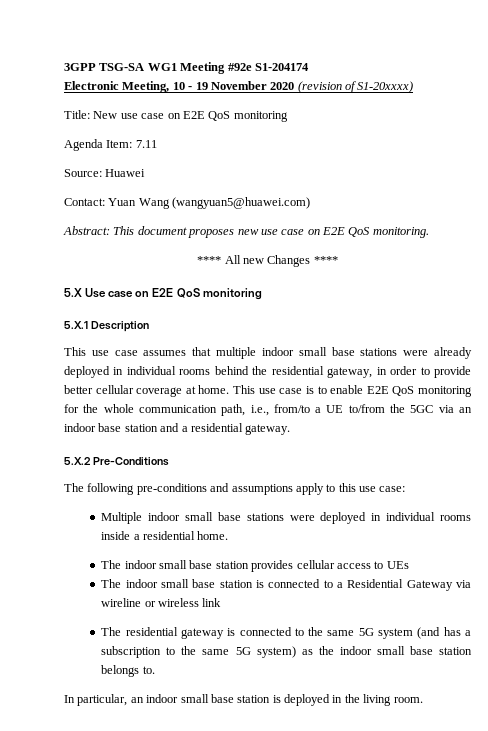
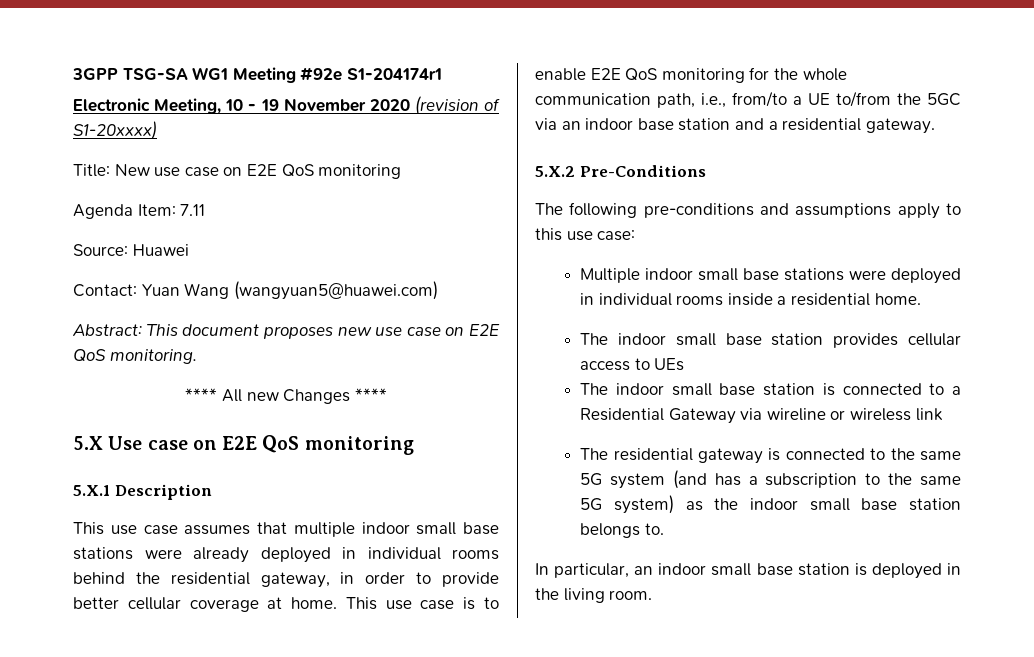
[254,63,309,71] S1-204174 -> [346,68,442,80] S1-204174r1

